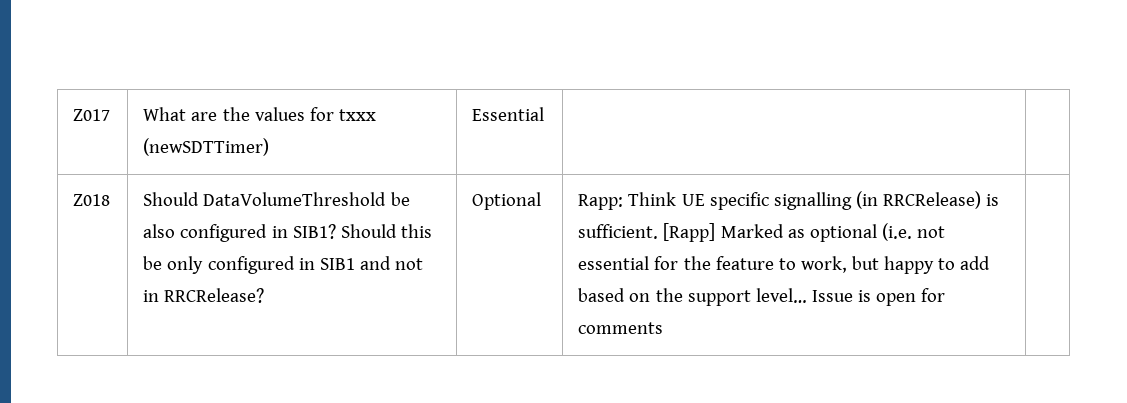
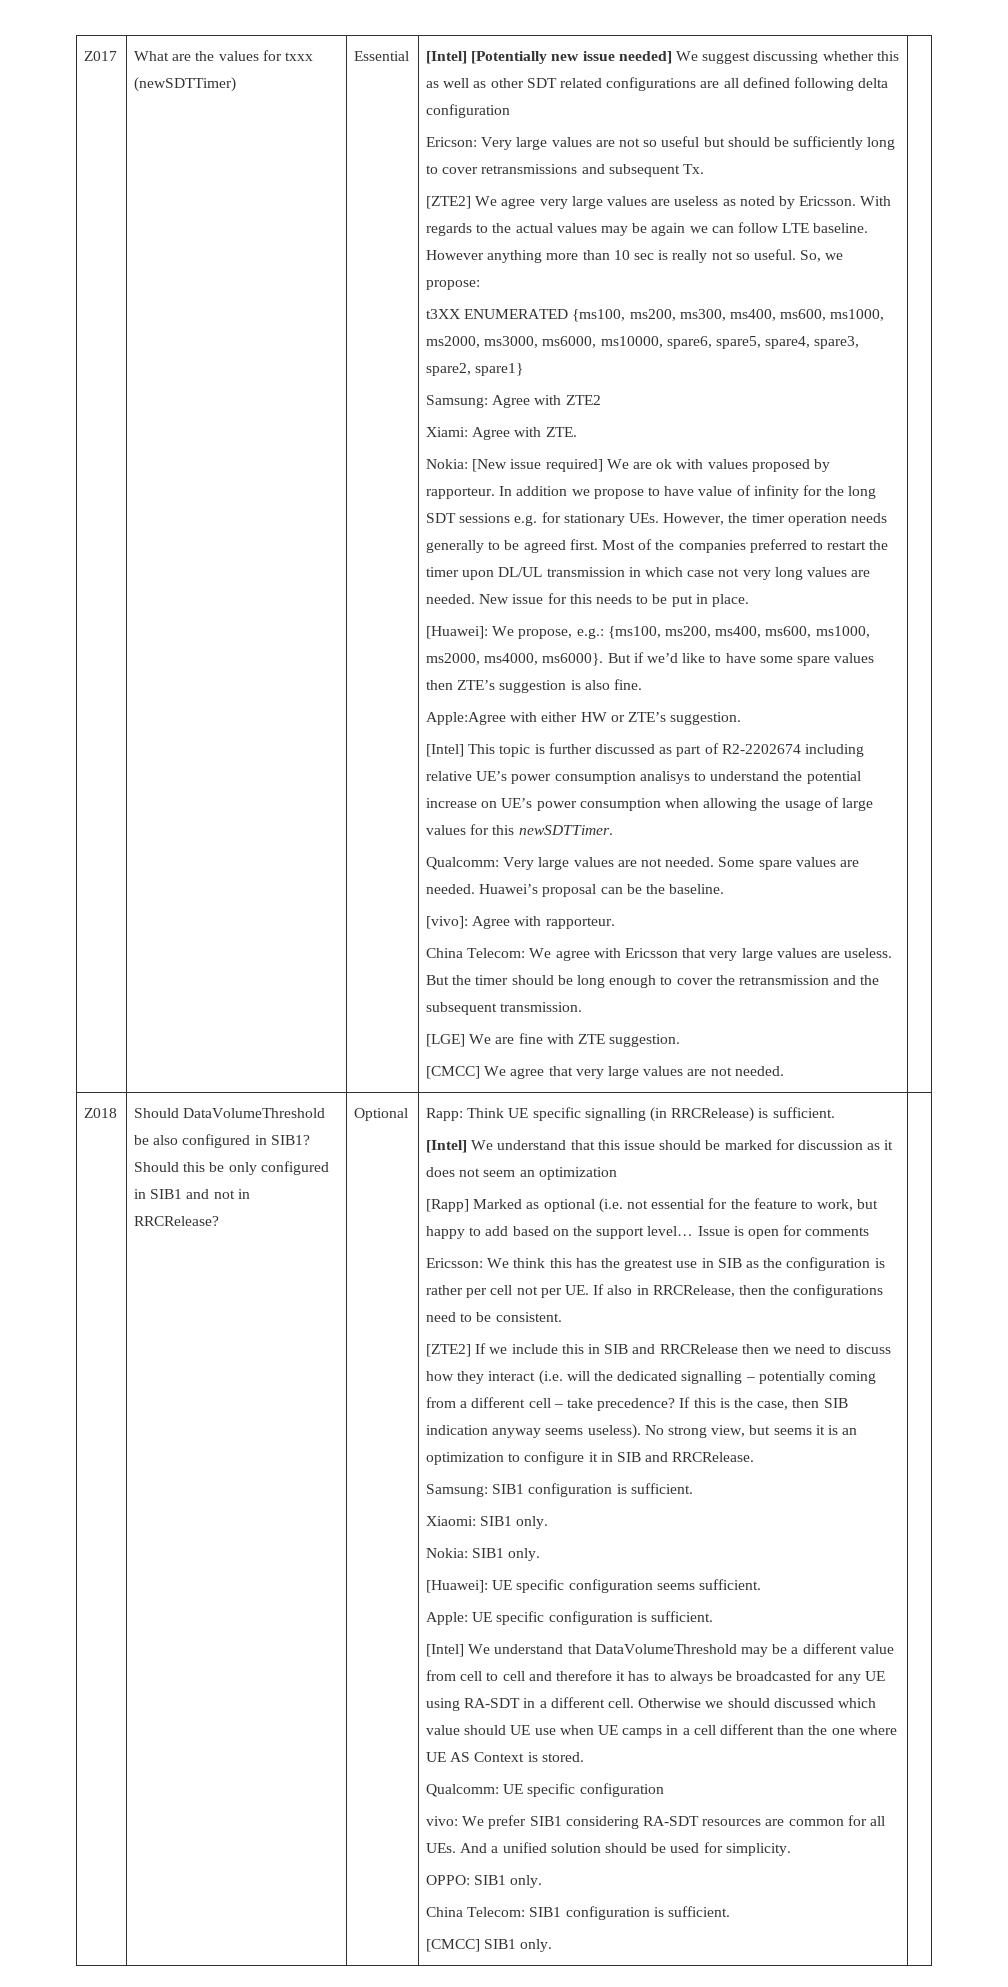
(545, 114) none -> [426,51,899,64] [426,77,889,91] [426,104,511,118] [426,136,896,150] [426,164,705,177] [426,196,892,209] [426,222,869,236] [426,249,844,263] [426,280,481,290] [426,309,885,322] [426,336,860,349] [426,363,524,376] [426,395,601,408] [426,427,577,440] [426,459,830,472] [426,485,877,499] [426,512,887,526] [426,539,889,553] [426,567,871,580] [426,593,749,607] [426,626,870,639] [426,652,875,666] [426,679,643,693] [426,712,742,725] [426,743,864,757] [426,771,861,784] [426,797,873,811] [426,824,613,835] [426,857,859,870] [426,884,725,897] [426,916,615,929] [426,948,893,961] [426,975,880,988] [426,1002,583,1015] [426,1033,681,1047] [426,1066,784,1079] [Intel] [Potentially new issue needed] We suggest discussing whether this as well as other SDT related configurations are all defined following delta configuration // Ericson: Very large values are not so useful but should be sufficiently long to cover retransmissions and subsequent Tx. // [ZTE2] We agree very large values are useless as noted by Ericsson. With regards to the actual values may be again we can follow LTE baseline. However anything more than 10 sec is really not so useful. So, we propose: // t3XX ENUMERATED {ms100, ms200, ms300, ms400, ms600, ms1000, ms2000, ms3000, ms6000, ms10000, spare6, spare5, spare4, spare3, spare2, spare1} // Samsung: Agree with ZTE2 // Xiami: Agree with ZTE. // Nokia: [New issue required] We are ok with values proposed by rapporteur. In addition we propose to have value of infinity for the long SDT sessions e.g. for stationary UEs. However, the timer operation needs generally to be agreed first. Most of the companies preferred to restart the timer upon DL/UL transmission in which case not very long values are needed. New issue for this needs to be put in place. // [Huawei]: We propose, e.g.: {ms100, ms200, ms400, ms600, ms1000, ms2000, ms4000, ms6000}. But if we’d like to have some spare values then ZTE’s suggestion is also fine. // Apple:Agree with either HW or ZTE’s suggestion. // [Intel] This topic is further discussed as part of R2-2202674 including relative UE’s power consumption analisys to understand the potential increase on UE’s power consumption when allowing the usage of large values for this newSDTTimer. // Qualcomm: Very large values are not needed. Some spare values are needed. Huawei’s proposal can be the baseline. // [vivo]: Agree with rapporteur. // China Telecom: We agree with Ericsson that very large values are useless. But the timer should be long enough to cover the retransmission and the subsequent transmission. // [LGE] We are fine with ZTE suggestion. // [CMCC] We agree that very large values are not needed.
(659, 231) none -> [426,1139,894,1153] [426,1167,617,1180] // [Intel] We understand that this issue should be marked for discussion as it does not seem an optimization //
(664, 328) none -> [426,1257,885,1271] [426,1284,884,1298] [426,1312,562,1322] [426,1343,891,1357] [426,1370,876,1385] [426,1397,848,1411] [426,1424,858,1439] [426,1451,755,1465] [426,1483,693,1497] [426,1516,549,1529] [426,1548,541,1561] [426,1579,762,1593] [426,1611,714,1625] [426,1643,894,1657] [426,1670,885,1684] [426,1697,876,1711] [426,1724,897,1738] [426,1752,584,1762] [426,1783,664,1797] [426,1815,885,1829] [426,1842,791,1856] [426,1875,543,1888] [426,1906,731,1920] [426,1939,553,1952] // Ericsson: We think this has the greatest use in SIB as the configuration is rather per cell not per UE. If also in RRCRelease, then the configurations need to be consistent. // [ZTE2] If we include this in SIB and RRCRelease then we need to discuss how they interact (i.e. will the dedicated signalling – potentially coming from a different cell – take precedence? If this is the case, then SIB indication anyway seems useless). No strong view, but seems it is an optimization to configure it in SIB and RRCRelease. // Samsung: SIB1 configuration is sufficient. // Xiaomi: SIB1 only. // Nokia: SIB1 only. // [Huawei]: UE specific configuration seems sufficient. // Apple: UE specific configuration is sufficient. // [Intel] We understand that DataVolumeThreshold may be a different value from cell to cell and therefore it has to always be broadcasted for any UE using RA-SDT in a different cell. Otherwise we should discussed which value should UE use when UE camps in a cell different than the one where UE AS Context is stored. // Qualcomm: UE specific configuration // vivo: We prefer SIB1 considering RA-SDT resources are common for all UEs. And a unified solution should be used for simplicity. // OPPO: SIB1 only. // China Telecom: SIB1 configuration is sufficient. // [CMCC] SIB1 only.

